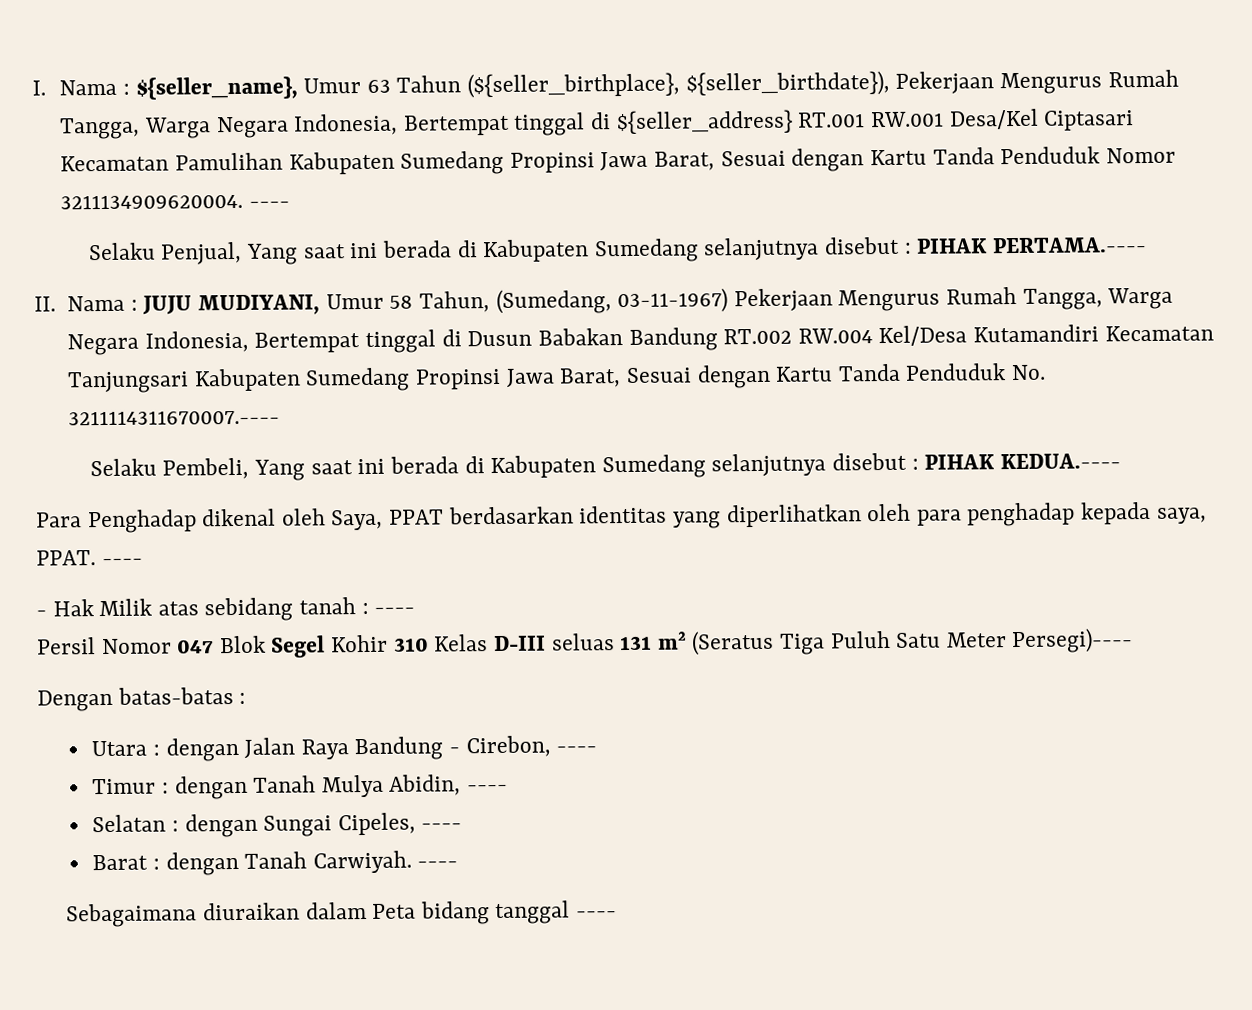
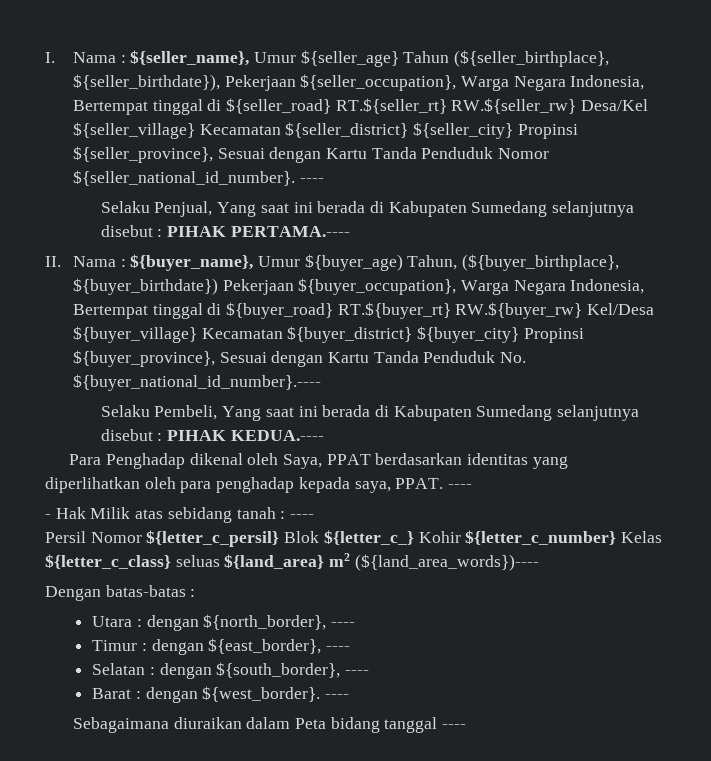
[366,79,391,93] 63 -> [300,50,399,67] ${seller_age}
[999,69,1179,95] [60,108,1135,140] [60,150,716,175] Mengurus Rumah Tangga, Warga Negara Indonesia, Bertempat tinggal di ${seller_address} RT.001 RW.001 Desa/Kel Ciptasari Kecamatan Pamulihan Kabupaten Sumedang Propinsi Jawa Barat, -> [300,74,645,91] [72,98,649,115] [72,122,578,139] [72,146,213,163] ${seller_occupation}, Warga Negara Indonesia, Bertempat tinggal di ${seller_road} RT.${seller_rt} RW.${seller_rw} Desa/Kel ${seller_village} Kecamatan ${seller_district} ${seller_city} Propinsi ${seller_province},
[60,193,244,210] 3211134909620004. -> [72,170,295,186] ${seller_national_id_number}.
[142,286,1174,316] [67,324,1214,356] [67,367,622,394] JUJU MUDIYANI, Umur 58 Tahun, (Sumedang, 03-11-1967) Pekerjaan Mengurus Rumah Tangga, Warga Negara Indonesia, Bertempat tinggal di Dusun Babakan Bandung RT.002 RW.004 Kel/Desa Kutamandiri Kecamatan Tanjungsari Kabupaten Sumedang Propinsi Jawa Barat, -> [130,254,620,271] [72,278,645,295] [72,302,655,319] [72,326,584,343] [72,350,215,367] ${buyer_name}, Umur ${buyer_age) Tahun, (${buyer_birthplace}, ${buyer_birthdate}) Pekerjaan ${buyer_occupation}, Warga Negara Indonesia, Bertempat tinggal di ${buyer_road} RT.${buyer_rt} RW.${buyer_rw} Kel/Desa ${buyer_village} Kecamatan ${buyer_district} ${buyer_city} Propinsi ${buyer_province},
[68,409,281,426] 3211114311670007.---- -> [72,374,321,391] ${buyer_national_id_number}.----
[177,628,1134,658] 047 Blok Segel Kohir 310 Kelas D-III seluas 131 m2 (Seratus Tiga Puluh Satu Meter Persegi)---- -> [146,530,663,547] [45,553,539,571] ${letter_c_persil} Blok ${letter_c_} Kohir ${letter_c_number} Kelas ${letter_c_class} seluas ${land_area} m2 (${land_area_words})----
[244,735,551,761] Jalan Raya Bandung - Cirebon, -> [203,614,327,630] ${north_border},
[253,774,462,798] Tanah Mulya Abidin, -> [208,638,322,654] ${east_border},
[263,812,416,837] Sungai Cipeles, -> [216,662,341,678] ${south_border},
[244,850,412,874] Tanah Carwiyah. -> [202,686,321,702] ${west_border}.

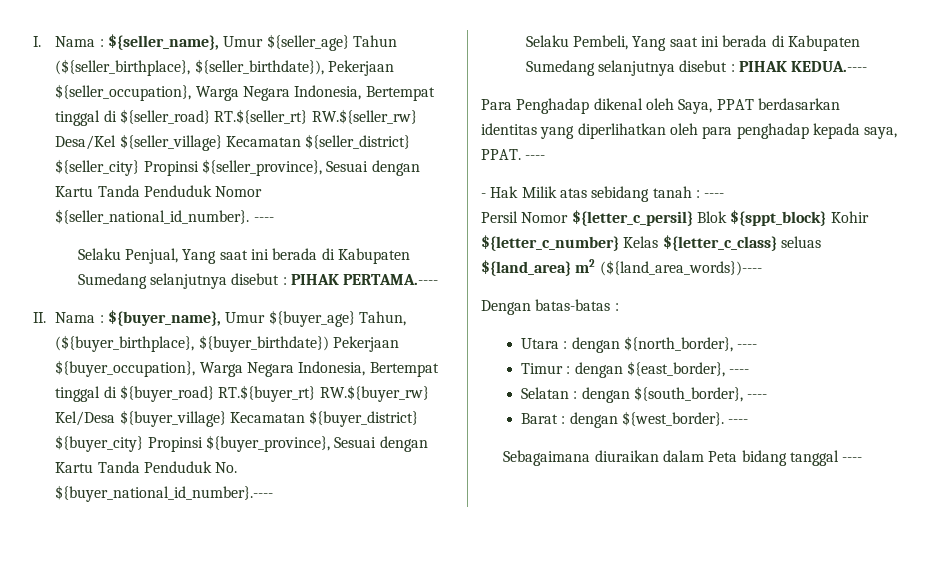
[304,254,403,271] ${buyer_age) -> [268,310,355,327] ${buyer_age}
[323,530,414,545] ${letter_c_} -> [730,210,827,226] ${sppt_block}

